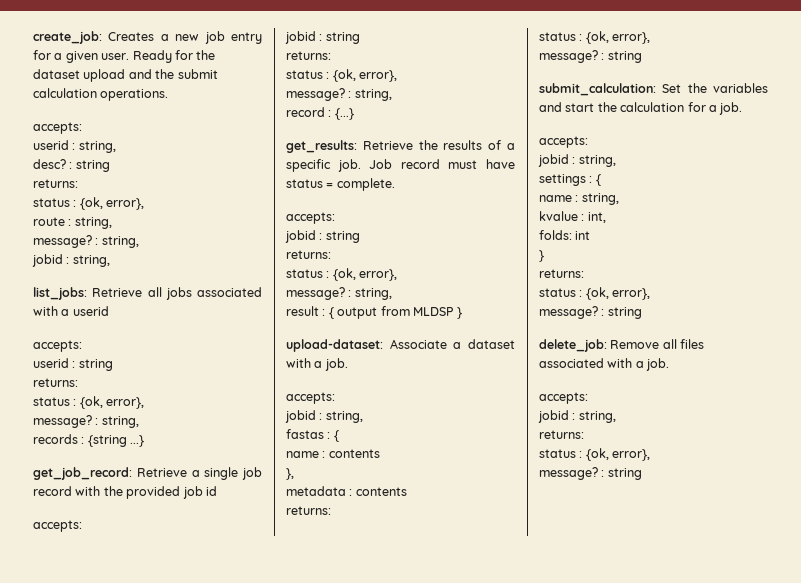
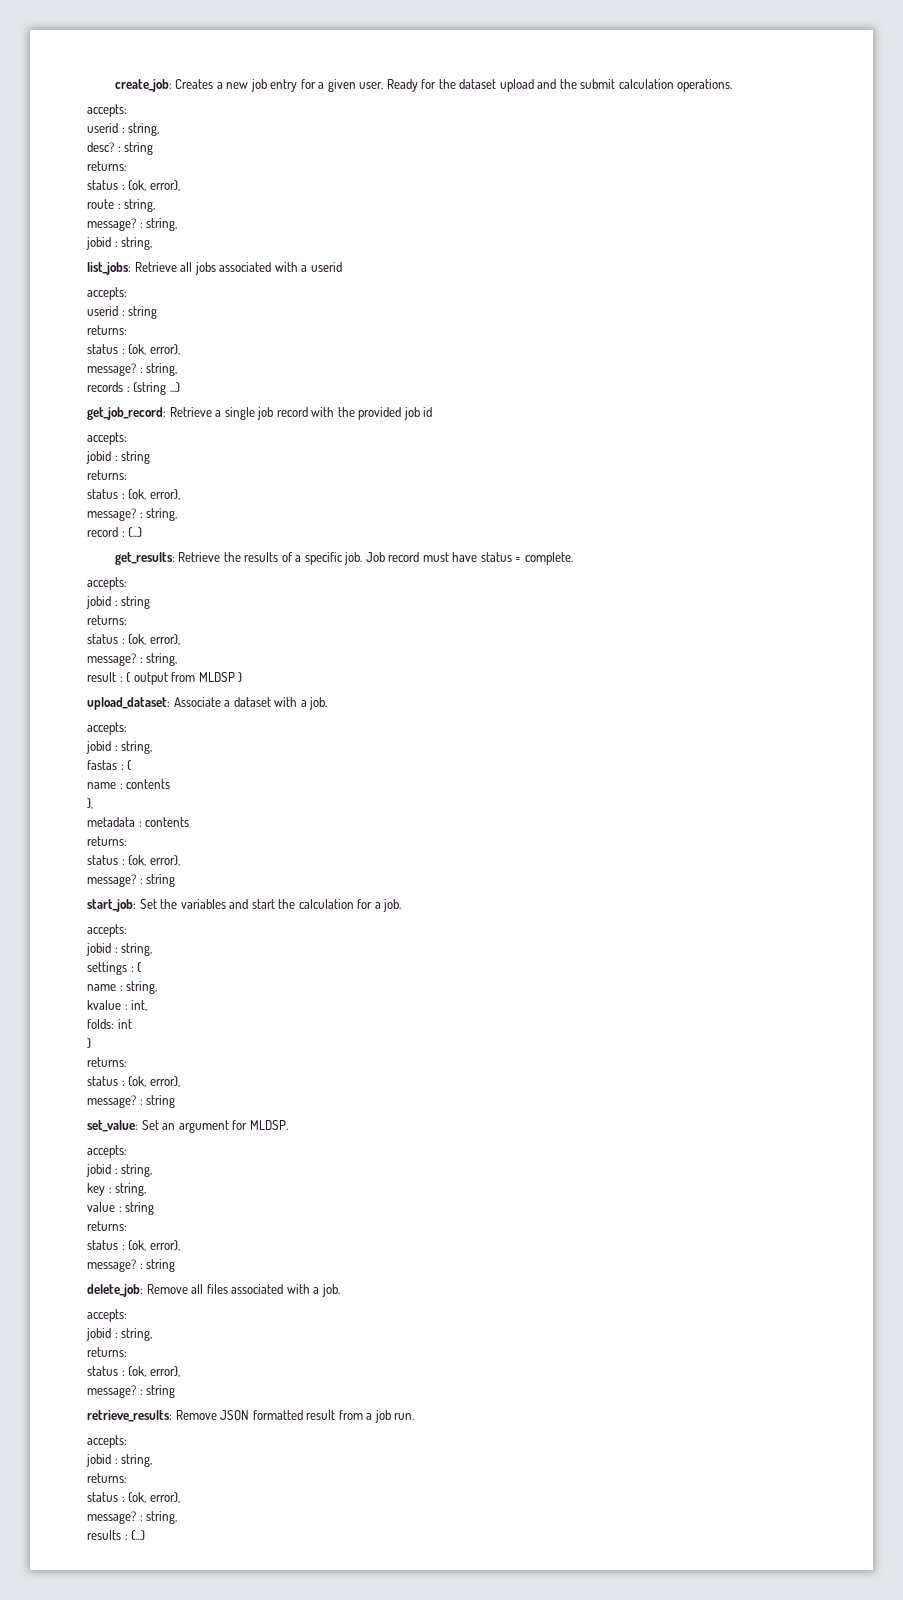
[286,339,383,352] upload-dataset: -> [87,697,170,710] upload_dataset:
[539,83,656,96] submit_calculation: -> [87,899,136,912] start_job:
(642, 313) none -> [87,1120,288,1133] [87,1145,127,1158] [86,1164,153,1177] [87,1183,147,1196] [87,1202,155,1215] [87,1221,127,1231] [87,1240,180,1251] [87,1259,176,1272] // set_value: Set an argument for MLDSP. // accepts: // jobid : string, // key : string, // value : string // returns: // status : {ok, error}, // message? : string
(642, 474) none -> [87,1410,415,1423] [87,1435,127,1448] [86,1454,153,1467] [87,1473,127,1483] [87,1492,180,1503] [87,1511,178,1524] [87,1530,146,1540] // retrieve_results: Remove JSON formatted result from a job run. // accepts: // jobid : string, // returns: // status : {ok, error}, // message? : string, // results : {...}

